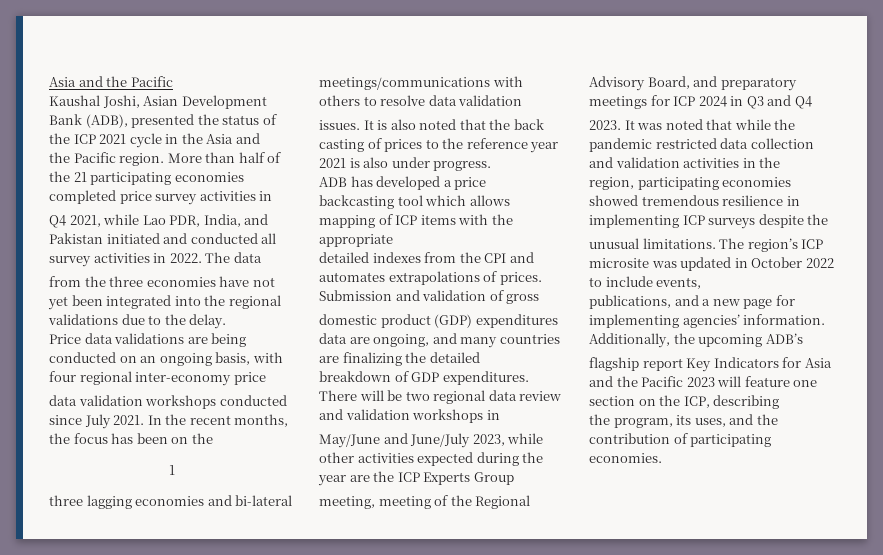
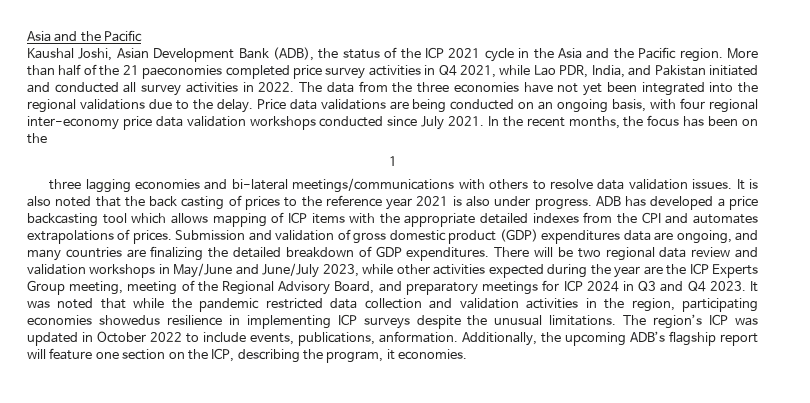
[131,114,195,128] presented -> (314, 54) none
(260, 138) // -> (610, 53) none
[90,172,244,185] participating economies -> [142,65,223,79] paeconomies
(273, 196) // -> (436, 70) none
(262, 257) // -> (354, 87) none
(227, 321) // -> (253, 106) none
(266, 378) // -> (152, 123) none
(523, 100) // -> (688, 184) none
(492, 166) // -> (592, 204) none
(393, 240) // -> (476, 220) none
(540, 299) // -> (387, 238) none
(480, 357) // -> (282, 252) none
(500, 415) // -> (170, 269) none
(514, 478) // -> (65, 287) none
(812, 102) // -> (706, 286) none
(781, 162) // -> (625, 303) none
[589,195,719,206] showed tremendous -> [98,315,160,325] showedus
(829, 219) // -> (488, 320) none
[589,258,649,268] microsite -> (729, 319) none
[589,295,795,309] [589,314,826,328] // publications, and a new page for implementing agencies’ information. -> [298,331,458,346] publications, anformation.
(803, 338) // -> (665, 336) none
[686,357,832,372] [589,376,715,387] Key Indicators for Asia and the Pacific 2023 -> (758, 339) none
(780, 402) // -> (300, 356) none
[676,414,778,427] [589,433,772,447] its uses, and the contribution of participating -> [386,349,395,360] it

